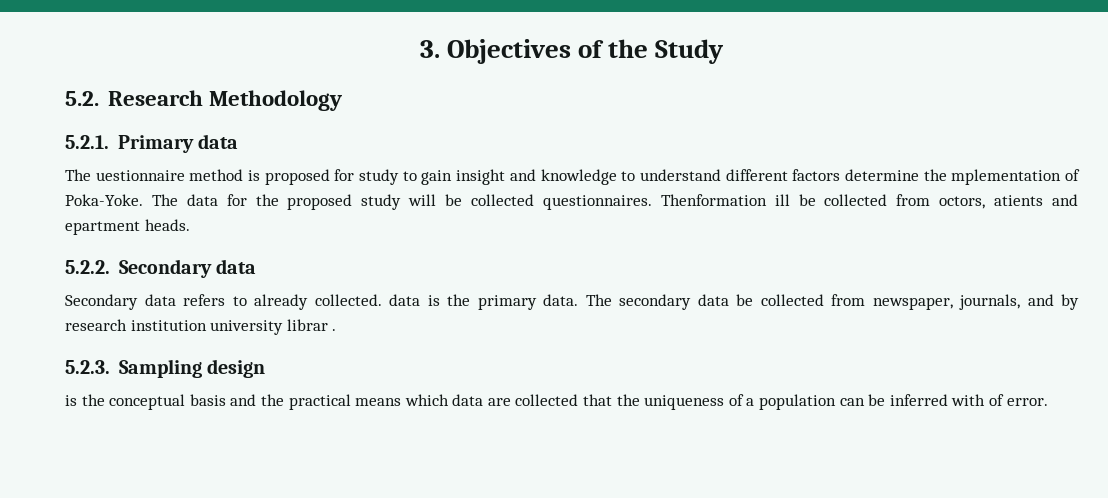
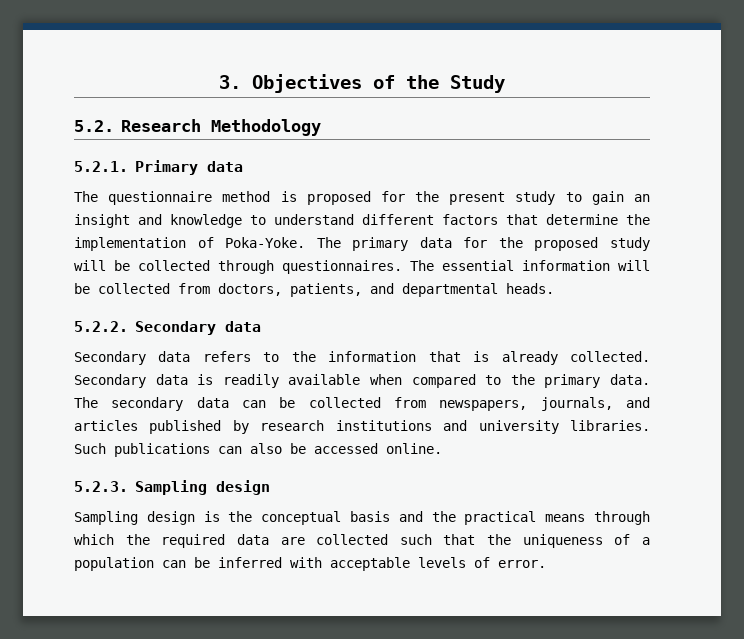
[95,170,185,181] uestionnaire -> [108,191,213,205] questionnaire
(355, 175) none -> [415,191,506,205] the present
(453, 177) none -> [634,194,650,202] an
(841, 175) none -> [506,214,538,225] that
[951,169,1062,185] mplementation -> [74,237,186,251] implementation
(178, 200) none -> [352,237,409,251] primary
[542,194,1079,210] [65,221,140,235] questionnaires. Thenformation ill be collected from octors, atients and epartment -> [218,260,650,274] [74,283,498,297] through questionnaires. The essential information will be collected from doctors, patients, and departmental
(247, 301) none -> [291,351,490,362] the information that is
(382, 300) none -> [74,374,146,388] Secondary
(440, 300) none -> [222,374,502,388] readily available when compared to
[736,294,953,310] be collected from newspaper, -> [242,397,528,411] can be collected from newspapers,
[1061,294,1079,310] [65,319,337,335] by research institution university librar . -> [74,420,650,434] [74,443,442,457] articles published by research institutions and university libraries. Such publications can also be accessed online.
(265, 368) none -> [74,511,195,525] Sampling design
[404,394,449,406] which -> [594,511,651,525] [74,534,226,548] through which the required
(579, 400) none -> [399,534,432,545] such
(986, 400) none -> [330,557,466,571] acceptable levels

